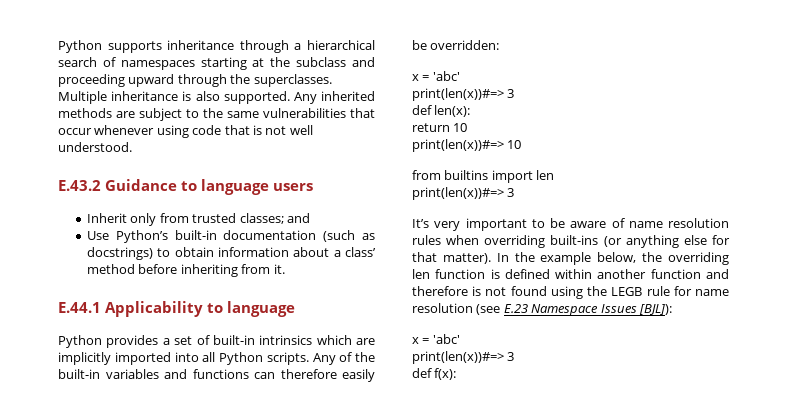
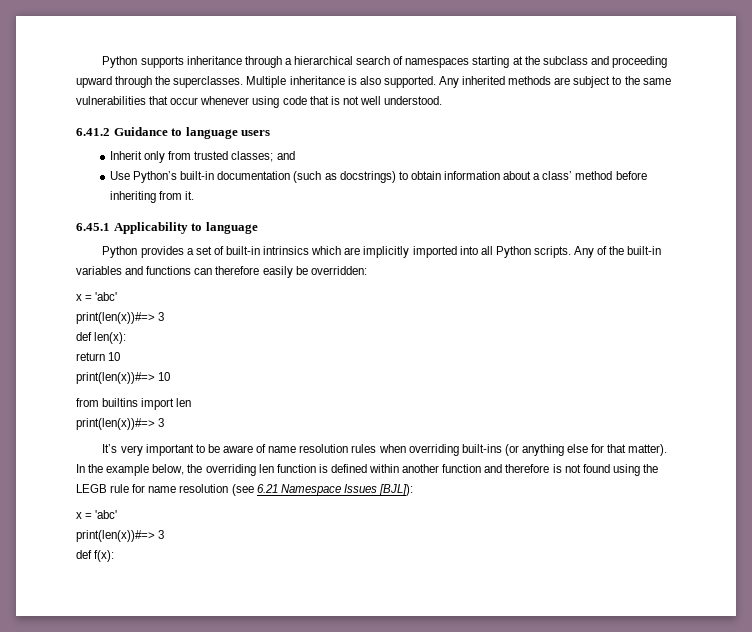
[58,180,101,191] E.43.2 -> [76,128,110,136] 6.41.2
[58,302,101,313] E.44.1 -> [76,223,110,231] 6.45.1
[503,304,528,313] E.23 -> [256,484,278,493] 6.21

